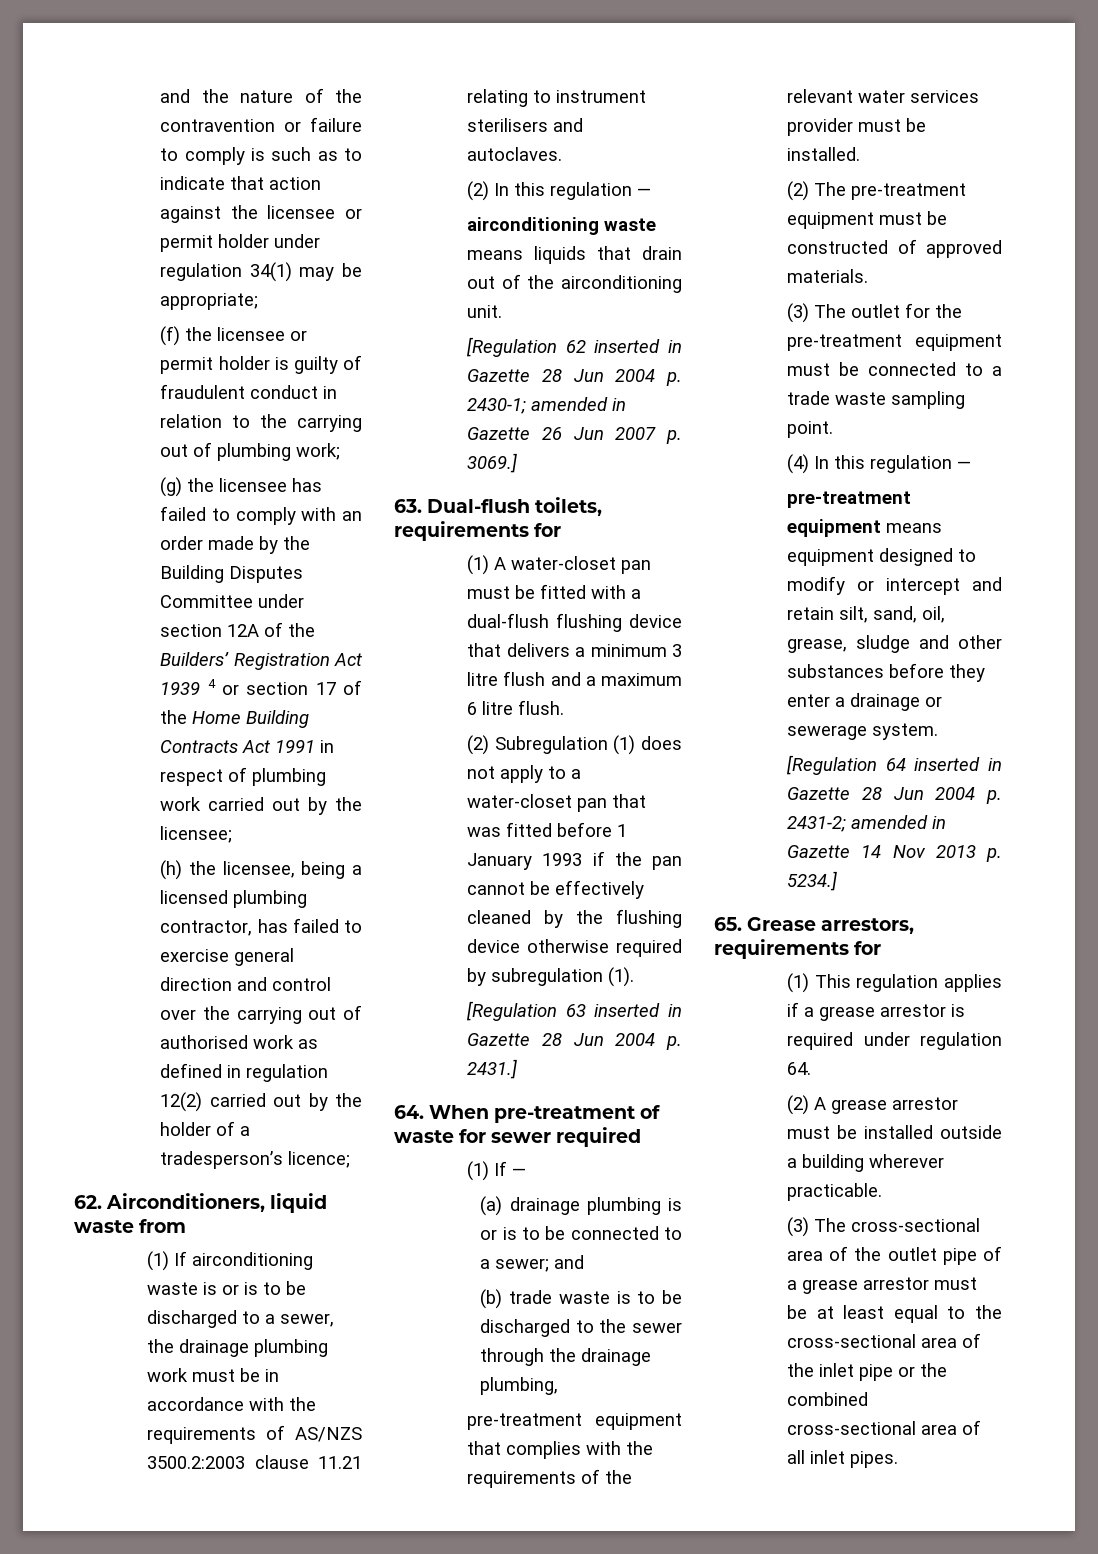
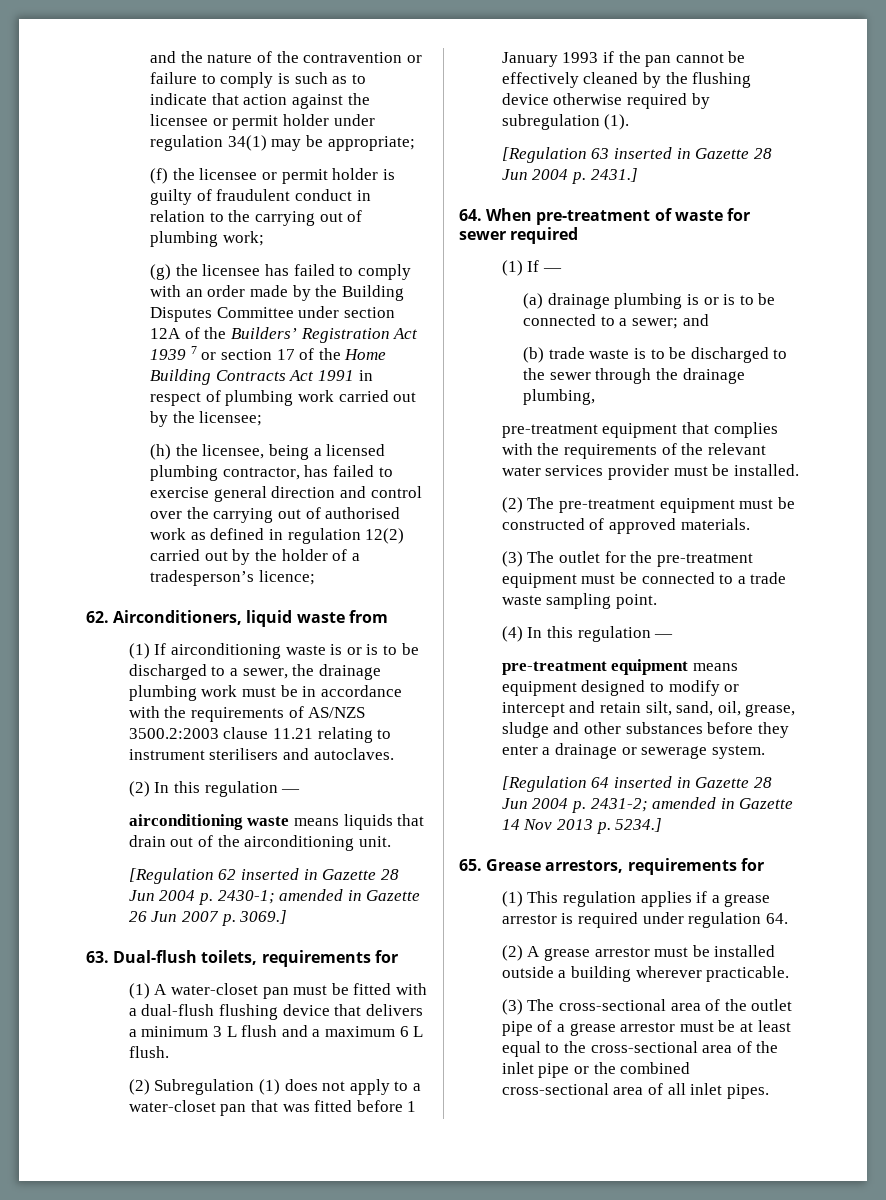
[207,679,216,688] 4 -> [190,346,197,354] 7
[467,672,499,686] litre -> [226,1026,237,1037] L
[482,701,514,715] litre -> [413,1026,424,1037] L

